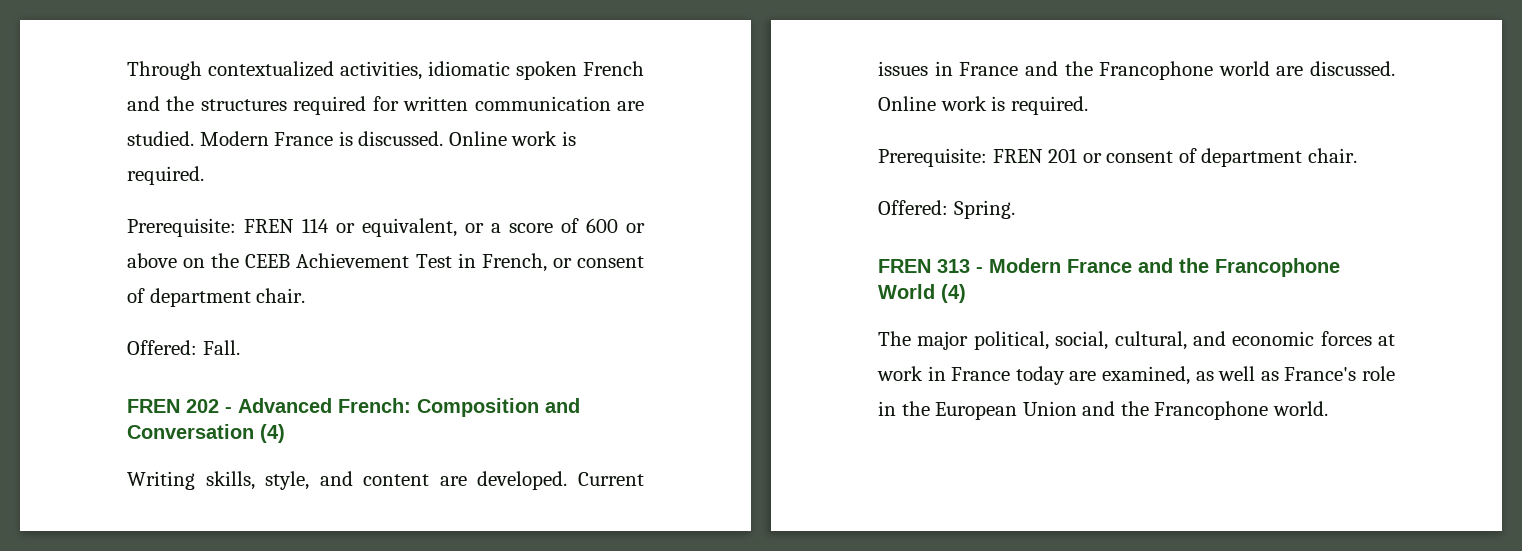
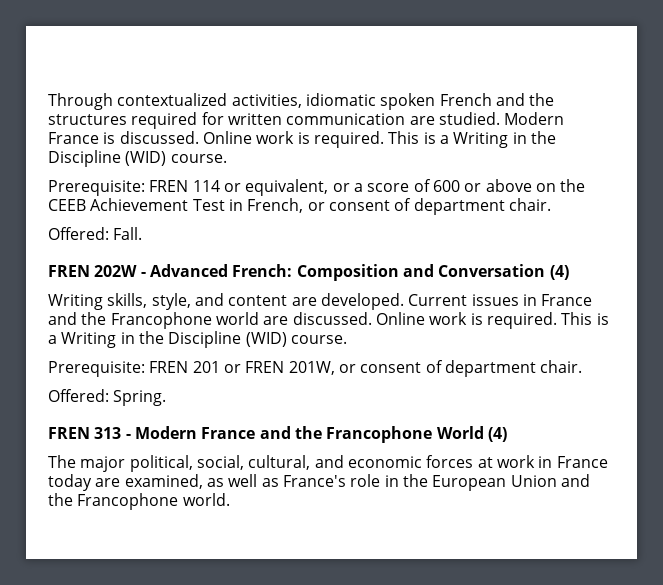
(204, 175) none -> [388,131,556,148] [48,150,227,167] This is a Writing in the Discipline (WID) course.
[186,399,219,413] 202 -> [94,265,138,277] 202W
(1088, 105) none -> [561,312,609,325] [48,331,347,348] This is a Writing in the Discipline (WID) course.
(1102, 158) none -> [245,361,356,375] FREN 201W, or

